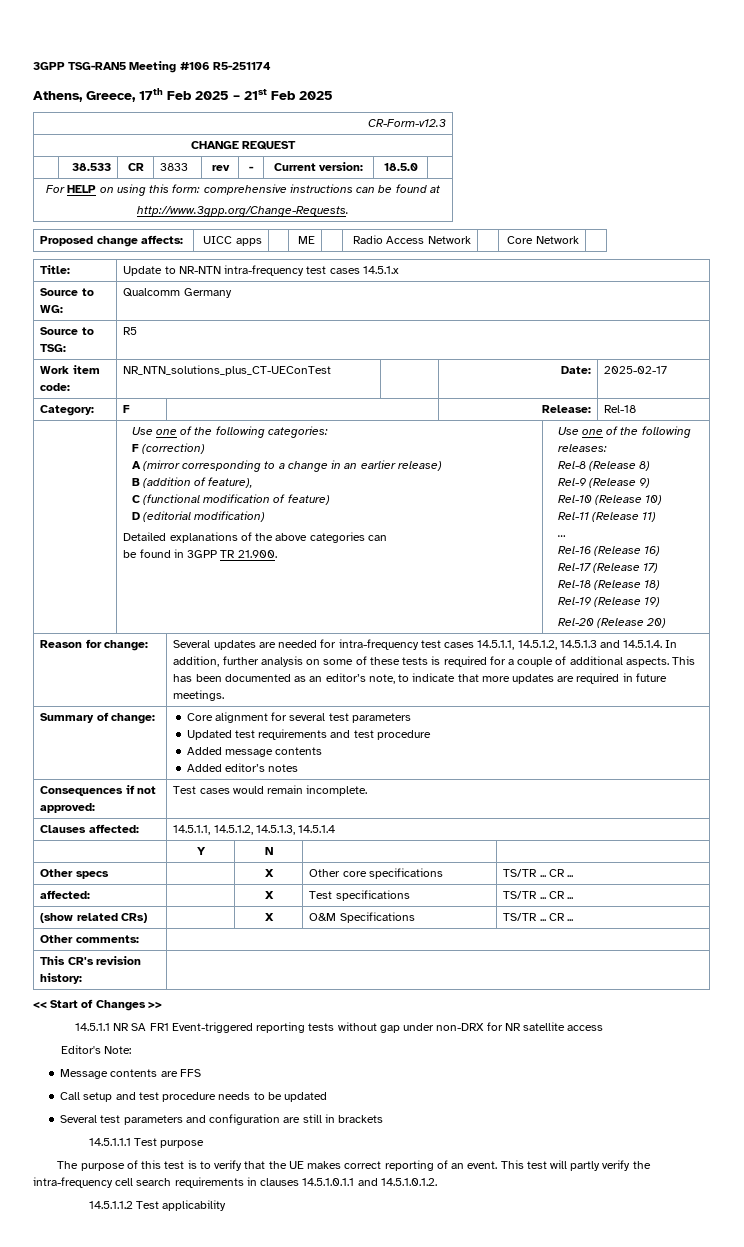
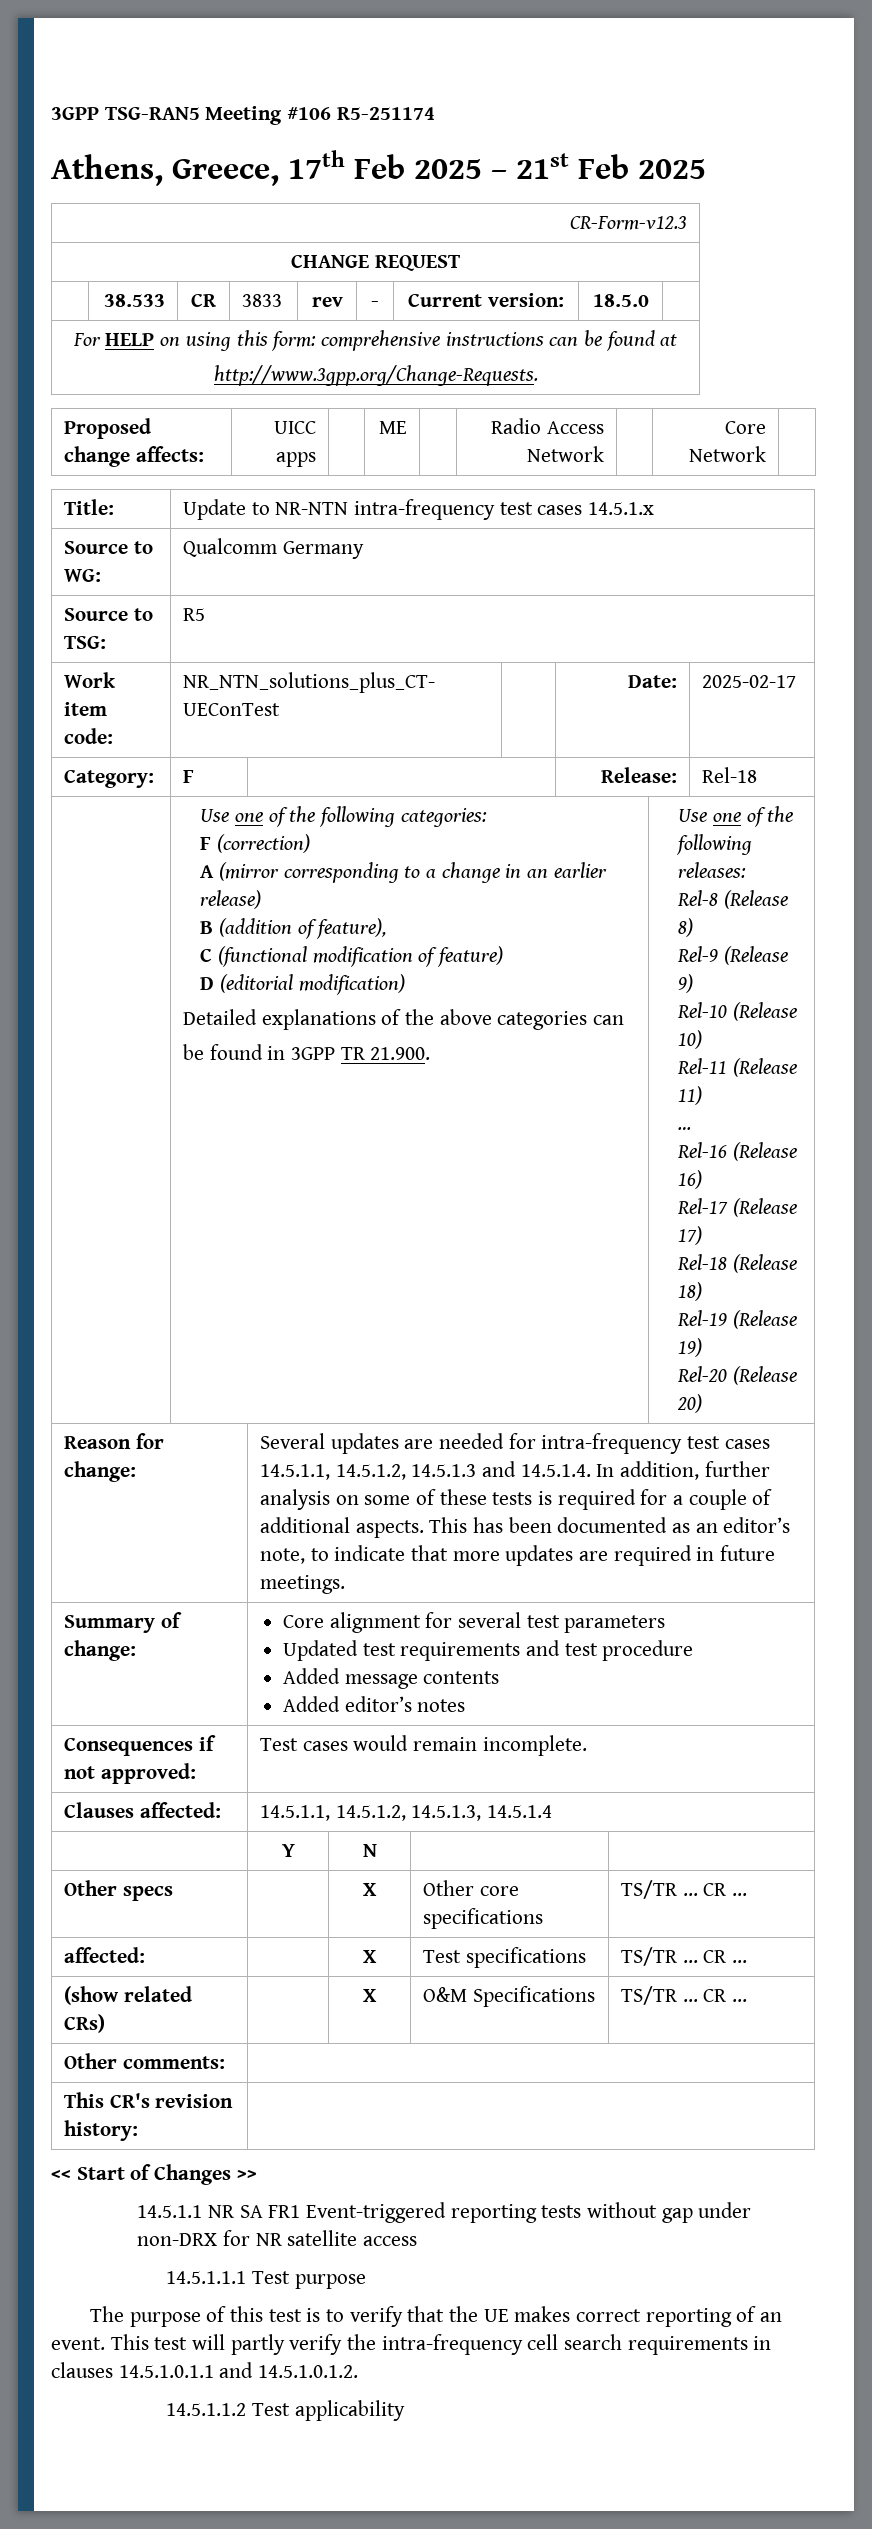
[60,1045,132,1054] [60,1069,201,1079] [60,1092,328,1102] [60,1114,384,1125] // Editor's Note: // Message contents are FFS // Call setup and test procedure needs to be updated // Several test parameters and configuration are still in brackets -> (418, 2241) none

